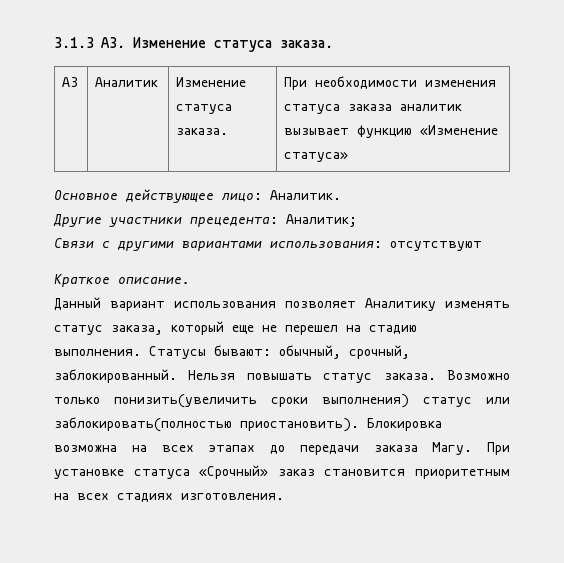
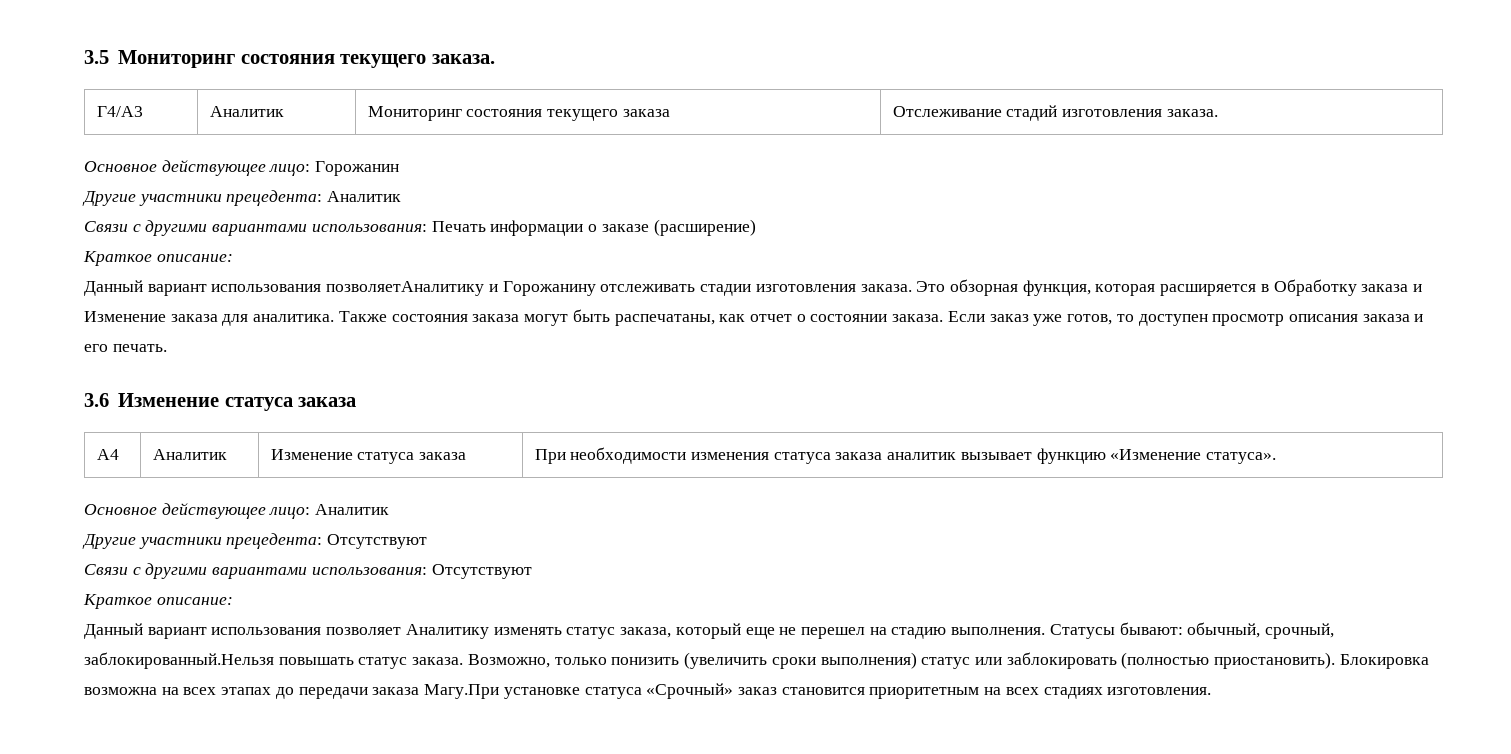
[54,37,333,52] [62,77,79,87] 3.1.3 А3. Изменение статуса заказа. // А3 -> [84,50,495,68] [96,106,143,117] [209,106,284,117] [367,106,670,121] [892,105,1218,121] [84,160,400,176] [82,190,402,206] [84,219,756,236] [83,251,233,266] [84,279,1423,296] [84,309,1424,326] [84,344,167,352] [84,393,357,411] [96,449,119,460] 3.5 Мониторинг состояния текущего заказа. // Г4/А3 | Аналитик | Мониторинг состояния текущего заказа | Отслеживание стадий изготовления заказа. // Основное действующее лицо: Горожанин // Другие участники прецедента: Аналитик // Связи с другими вариантами использования: Печать информации о заказе (расширение) // Краткое описание: // Данный вариант использования позволяетАналитику и Горожанину отслеживать стадии изготовления заказа. Это обзорная функция, которая расширяется в Обработку заказа и Изменение заказа для аналитика. Также состояния заказа могут быть распечатаны, как отчет о состоянии заказа. Если заказ уже готов, то доступен просмотр описания заказа и его печать. // 3.6 Изменение статуса заказа // А4
[176,128,229,135] заказа. -> [418,452,466,460] заказа
[284,152,349,162] [54,189,341,203] [53,214,357,227] [54,238,482,251] [54,274,190,287] статуса» // Основное действующее лицо: Аналитик. // Другие участники прецедента: Аналитик; // Связи с другими вариантами использования: отсутствуют // Краткое описание. -> [1206,452,1277,464] [84,503,390,519] [82,533,428,549] [84,563,532,579] [83,594,233,609] статуса». // Основное действующее лицо: Аналитик // Другие участники прецедента: Отсутствуют // Связи с другими вариантами использования: Отсутствуют // Краткое описание:
[54,369,236,383] заблокированный. Нельзя -> [84,652,274,669] заблокированный.Нельзя
[446,370,510,380] [54,394,257,408] Возможно только понизить(увеличить -> [467,652,768,669] Возможно, только понизить (увеличить
[54,417,232,432] заблокировать(полностью -> [1006,652,1210,669] заблокировать (полностью
[432,442,510,455] Магу. При -> [424,684,500,699] Магу.При

